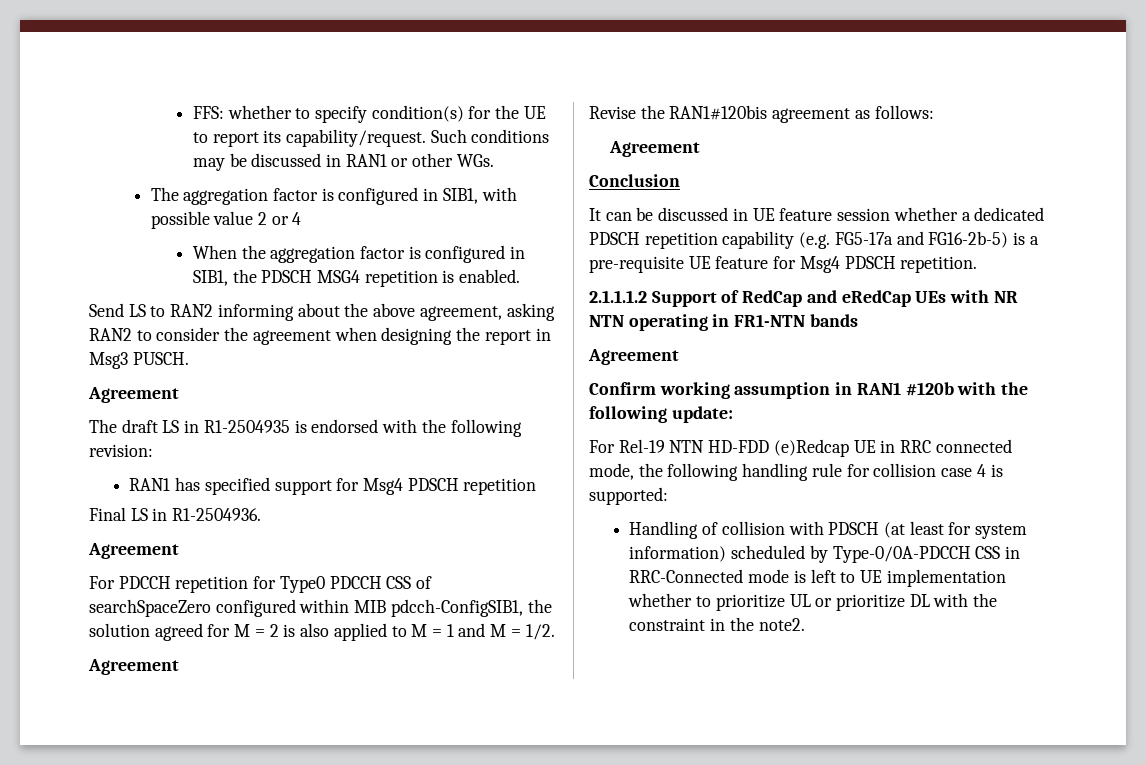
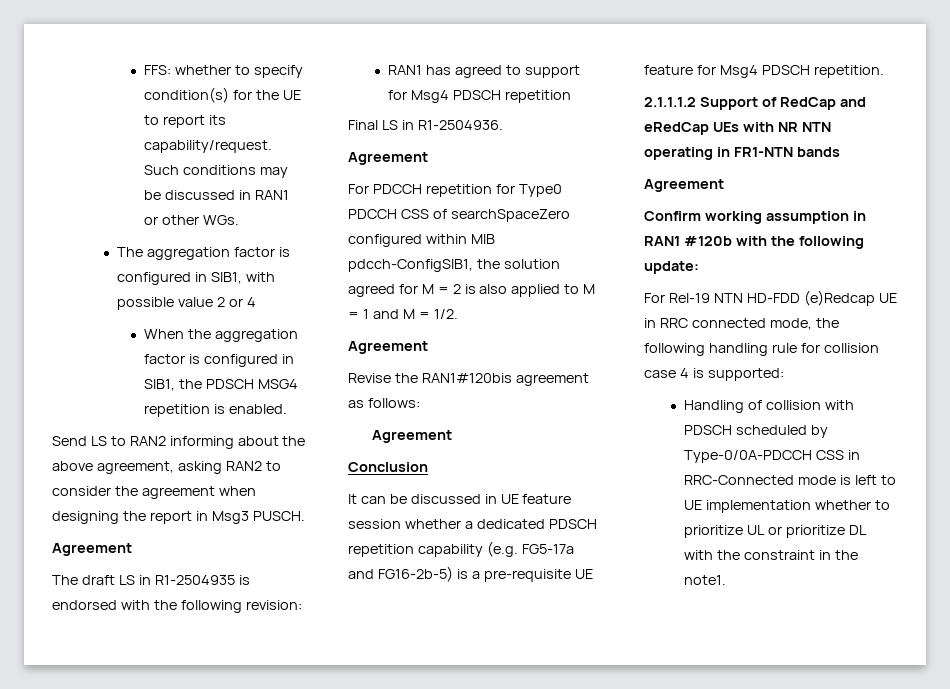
[204,477,270,495] specified -> [455,65,522,78] agreed to
[884,521,1028,539] [629,546,727,562] (at least for system information) -> (733, 430) none
[758,618,805,631] note2. -> [684,575,727,585] note1.

